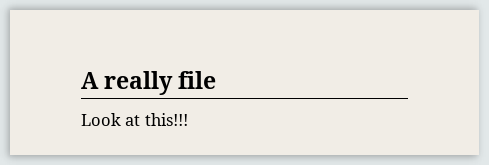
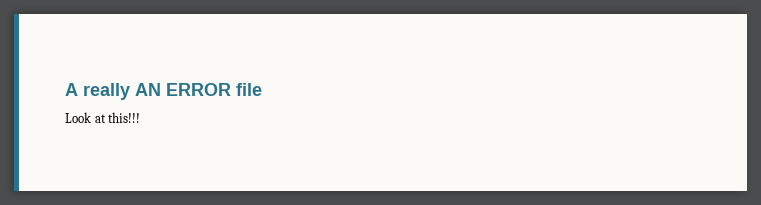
(174, 83) none -> [135,83,231,96] AN ERROR

